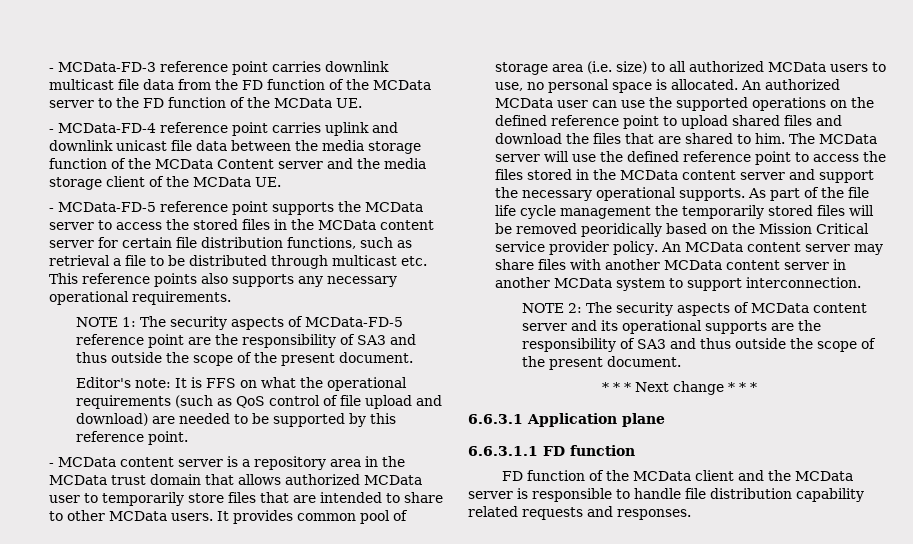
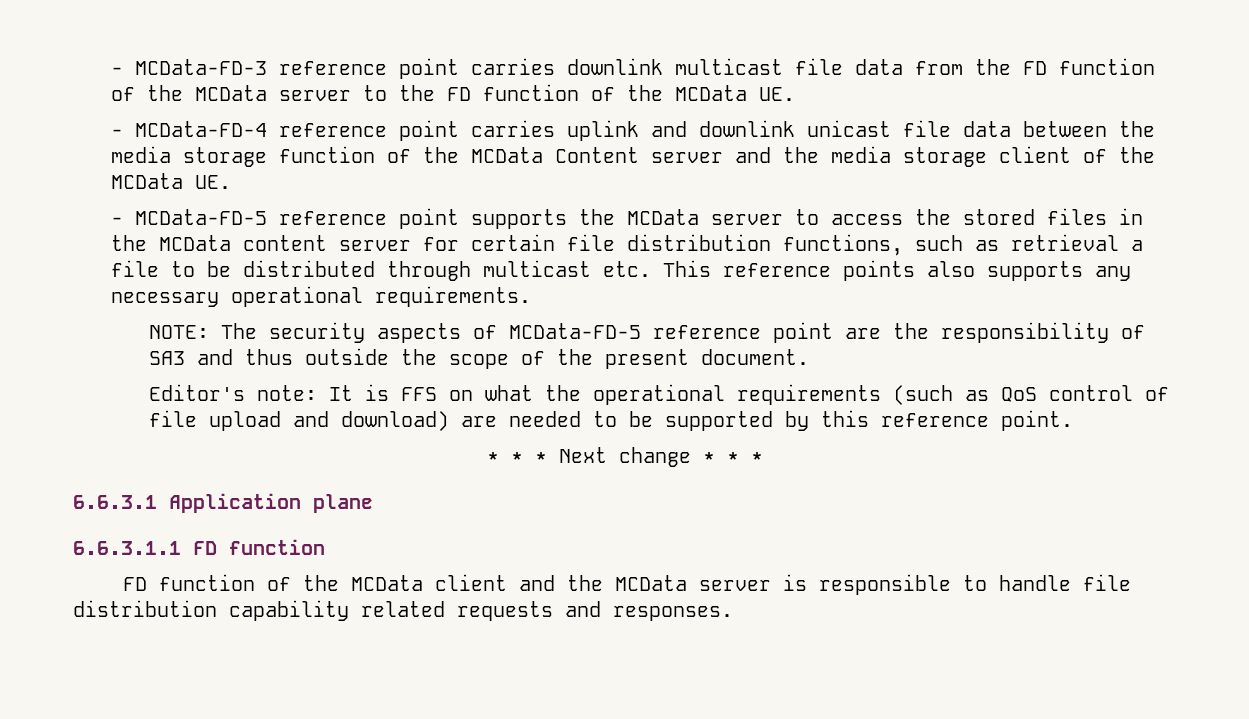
[75,317,136,327] NOTE 1: -> [149,325,210,339] NOTE:
[48,456,405,470] [48,474,422,485] [48,492,443,506] [48,510,408,524] [494,61,886,75] [494,79,840,93] [494,97,874,111] [494,115,842,129] [494,133,877,144] [494,151,886,165] [494,169,874,183] [494,187,869,201] [494,205,874,219] [494,223,869,237] [494,241,883,255] [494,259,846,270] [494,277,861,291] [521,302,867,316] [521,320,821,334] [521,338,876,352] [521,356,681,370] // - MCData content server is a repository area in the MCData trust domain that allows authorized MCData user to temporarily store files that are intended to share to other MCData users. It provides common pool of storage area (i.e. size) to all authorized MCData users to use, no personal space is allocated. An authorized MCData user can use the supported operations on the defined reference point to upload shared files and download the files that are shared to him. The MCData server will use the defined reference point to access the files stored in the MCData content server and support the necessary operational supports. As part of the file life cycle management the temporarily stored files will be removed peoridically based on the Mission Critical service provider policy. An MCData content server may share files with another MCData content server in another MCData system to support interconnection. // NOTE 2: The security aspects of MCData content server and its operational supports are the responsibility of SA3 and thus outside the scope of the present document. -> (1074, 420) none

